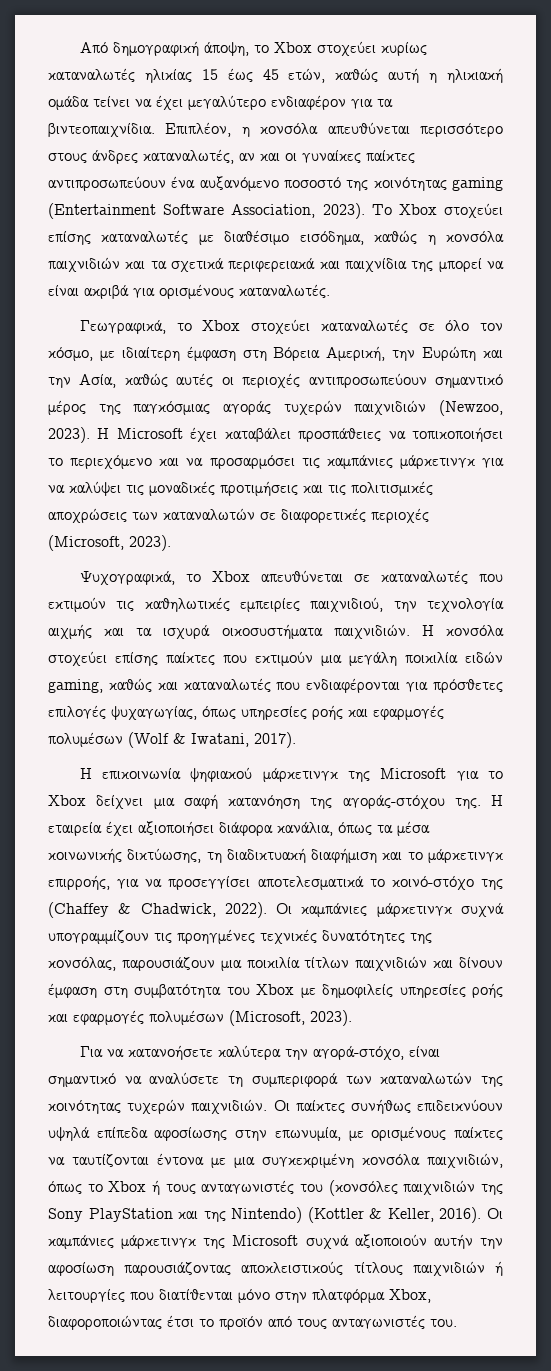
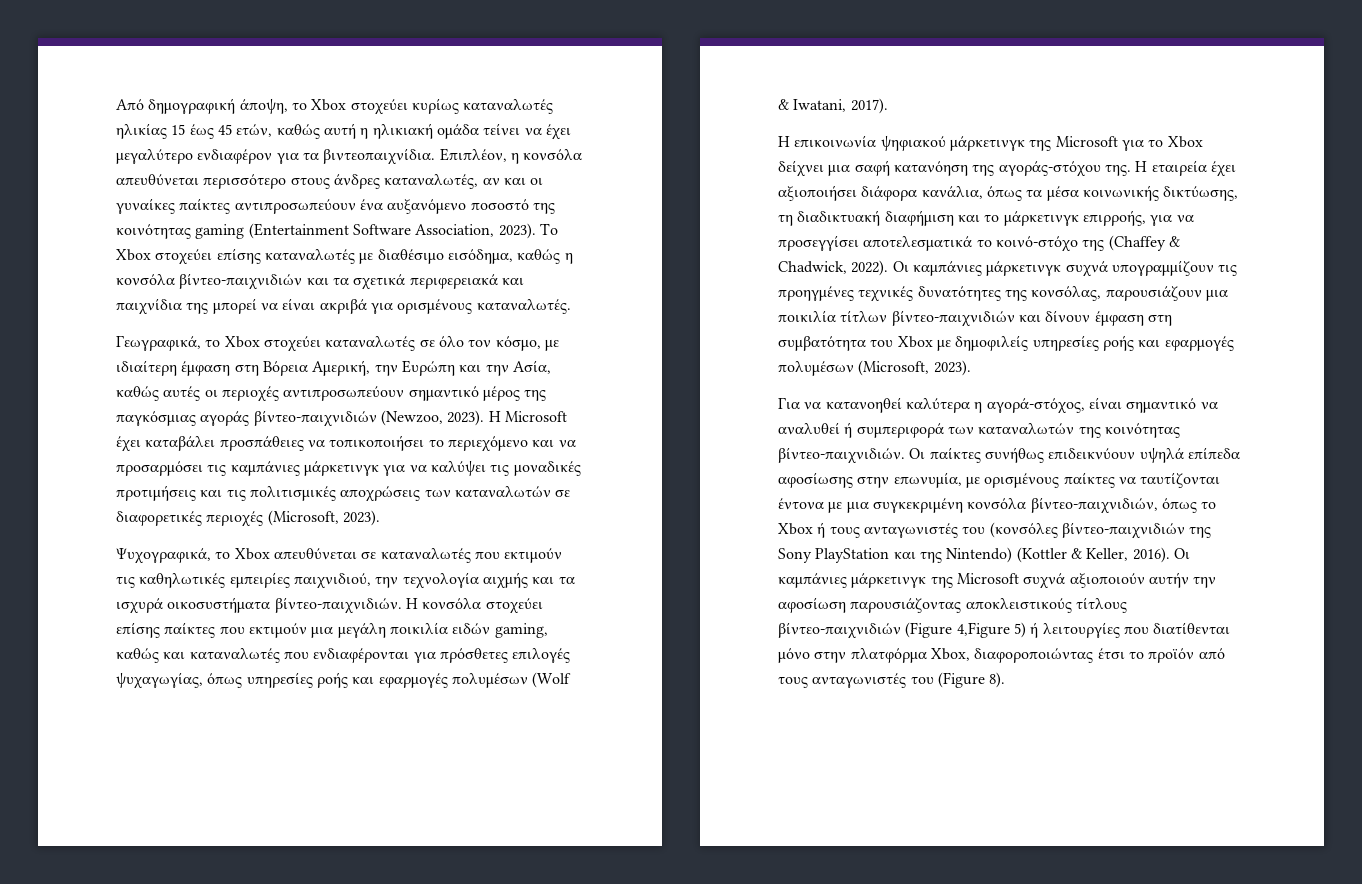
[48,257,120,272] παιχνιδιών -> [179,273,303,290] βίντεο-παιχνιδιών
[283,400,427,415] τυχερών παιχνιδιών -> [253,410,377,427] βίντεο-παιχνιδιών
[333,624,410,639] παιχνιδιών. -> [274,597,402,614] βίντεο-παιχνιδιών.
[355,956,428,971] παιχνιδιών -> [891,310,1015,327] βίντεο-παιχνιδιών
[127,1045,404,1060] κατανοήσετε καλύτερα την αγορά-στόχο, -> [825,397,1085,414] κατανοηθεί καλύτερα η αγορά-στόχος,
[149,1072,244,1087] αναλύσετε τη -> [778,422,853,438] αναλυθεί ή
[127,1099,268,1114] τυχερών παιχνιδιών. -> [778,447,905,464] βίντεο-παιχνιδιών.
[427,1153,503,1168] παιχνιδιών, -> [1030,497,1158,514] βίντεο-παιχνιδιών,
[403,1180,476,1195] παιχνιδιών -> [1061,522,1185,539] βίντεο-παιχνιδιών
[412,1261,485,1276] παιχνιδιών -> [778,622,1026,639] βίντεο-παιχνιδιών (Figure 4,Figure 5)
[430,1319,457,1327] του. -> [910,672,1006,688] του (Figure 8).

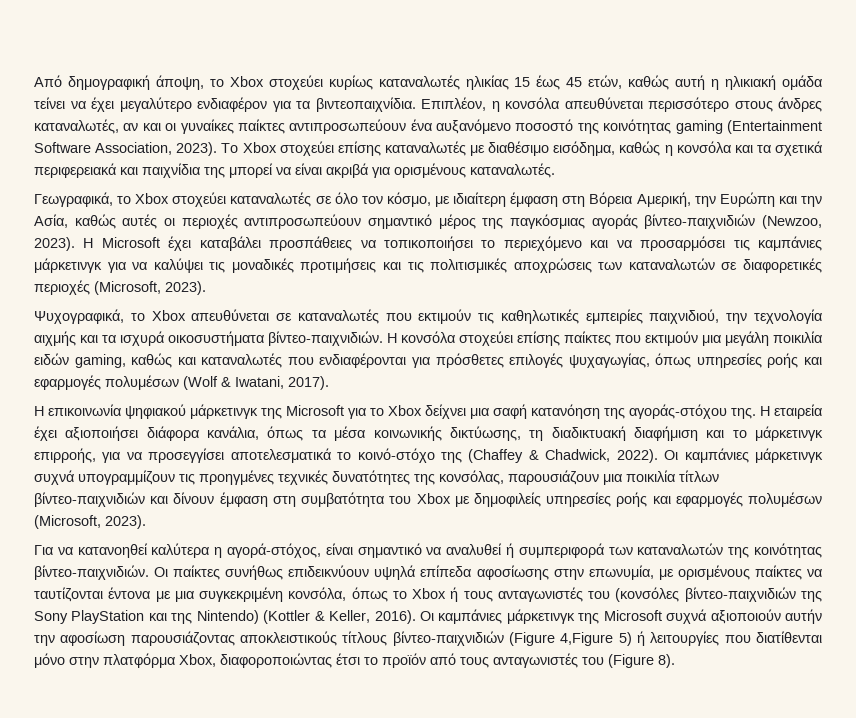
[179,273,303,290] βίντεο-παιχνιδιών -> (731, 147) none
[967,497,1158,514] κονσόλα βίντεο-παιχνιδιών, -> [288,587,347,601] κονσόλα,

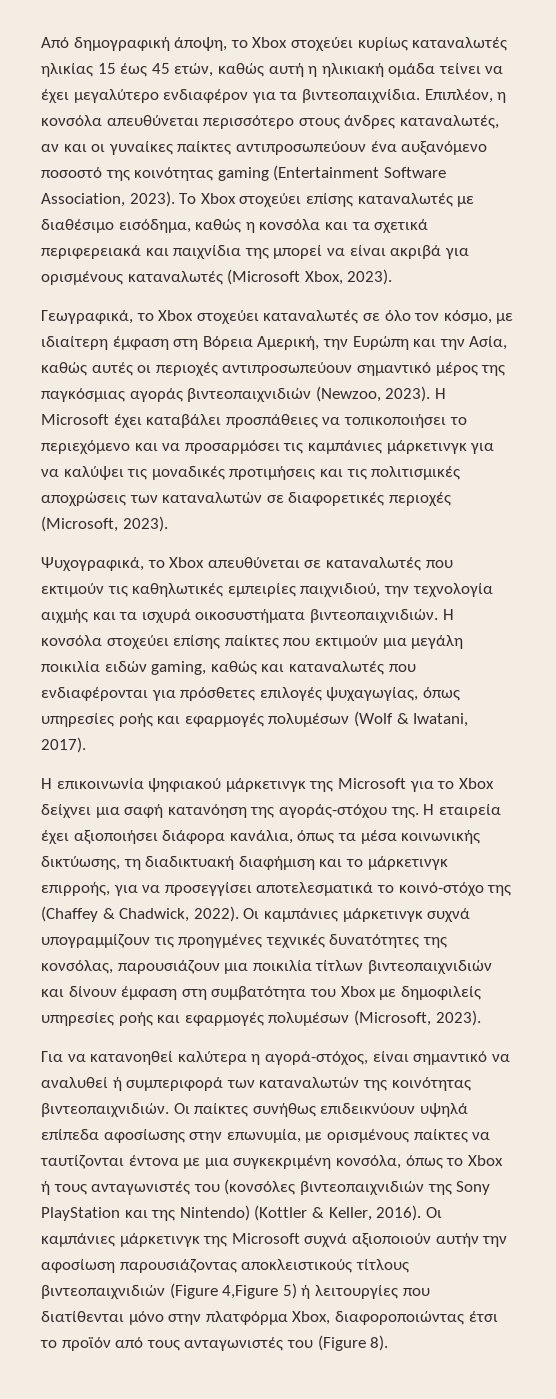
[470,163,555,178] καταναλωτές. -> [127,269,393,285] καταναλωτές (Microsoft Xbox, 2023).
[644,214,756,229] βίντεο-παιχνιδιών -> [187,388,312,402] βιντεοπαιχνιδιών
[268,331,383,346] βίντεο-παιχνιδιών. -> [309,609,438,623] βιντεοπαιχνιδιών.
[34,492,145,507] βίντεο-παιχνιδιών -> [367,960,492,974] βιντεοπαιχνιδιών
[34,565,149,580] βίντεο-παιχνιδιών. -> [41,1103,169,1117] βιντεοπαιχνιδιών.
[684,587,796,602] βίντεο-παιχνιδιών -> [299,1181,424,1195] βιντεοπαιχνιδιών
[392,631,504,646] βίντεο-παιχνιδιών -> [41,1285,165,1299] βιντεοπαιχνιδιών

